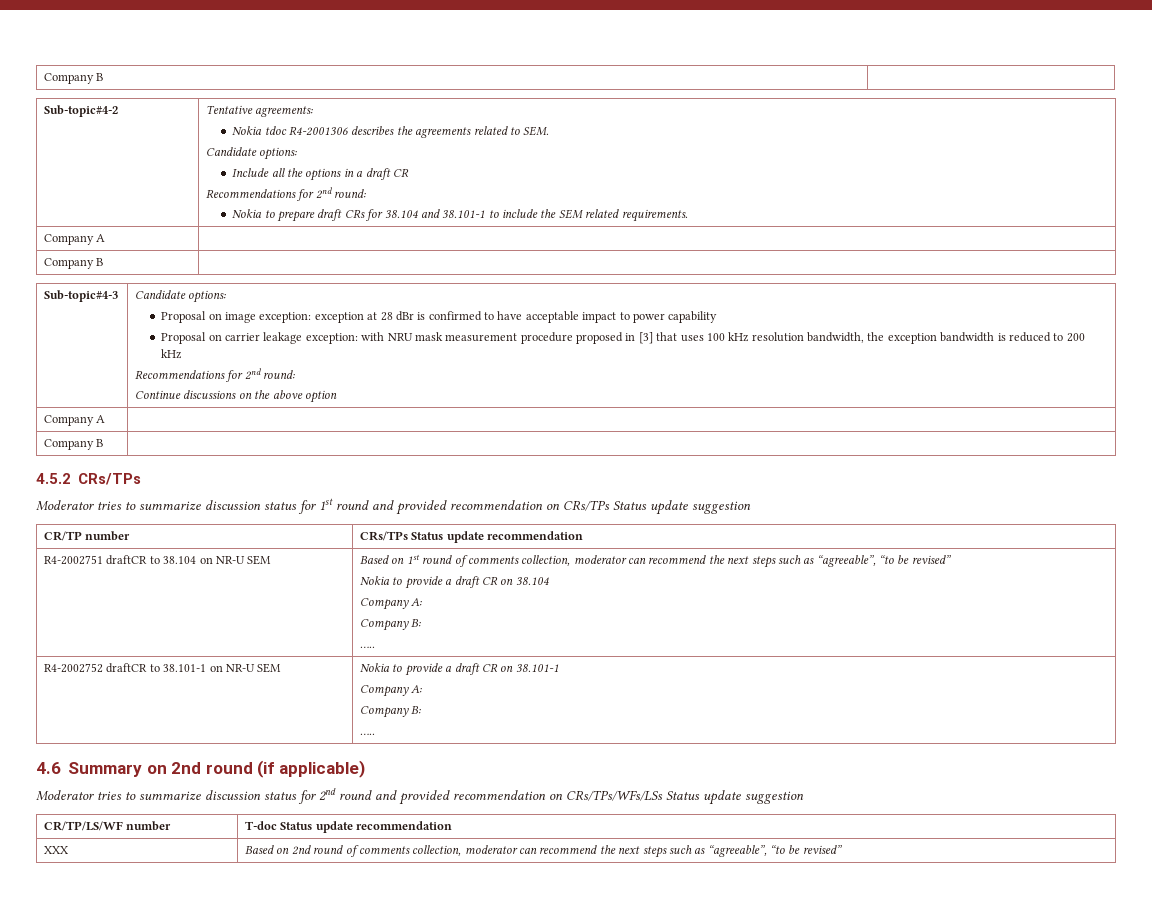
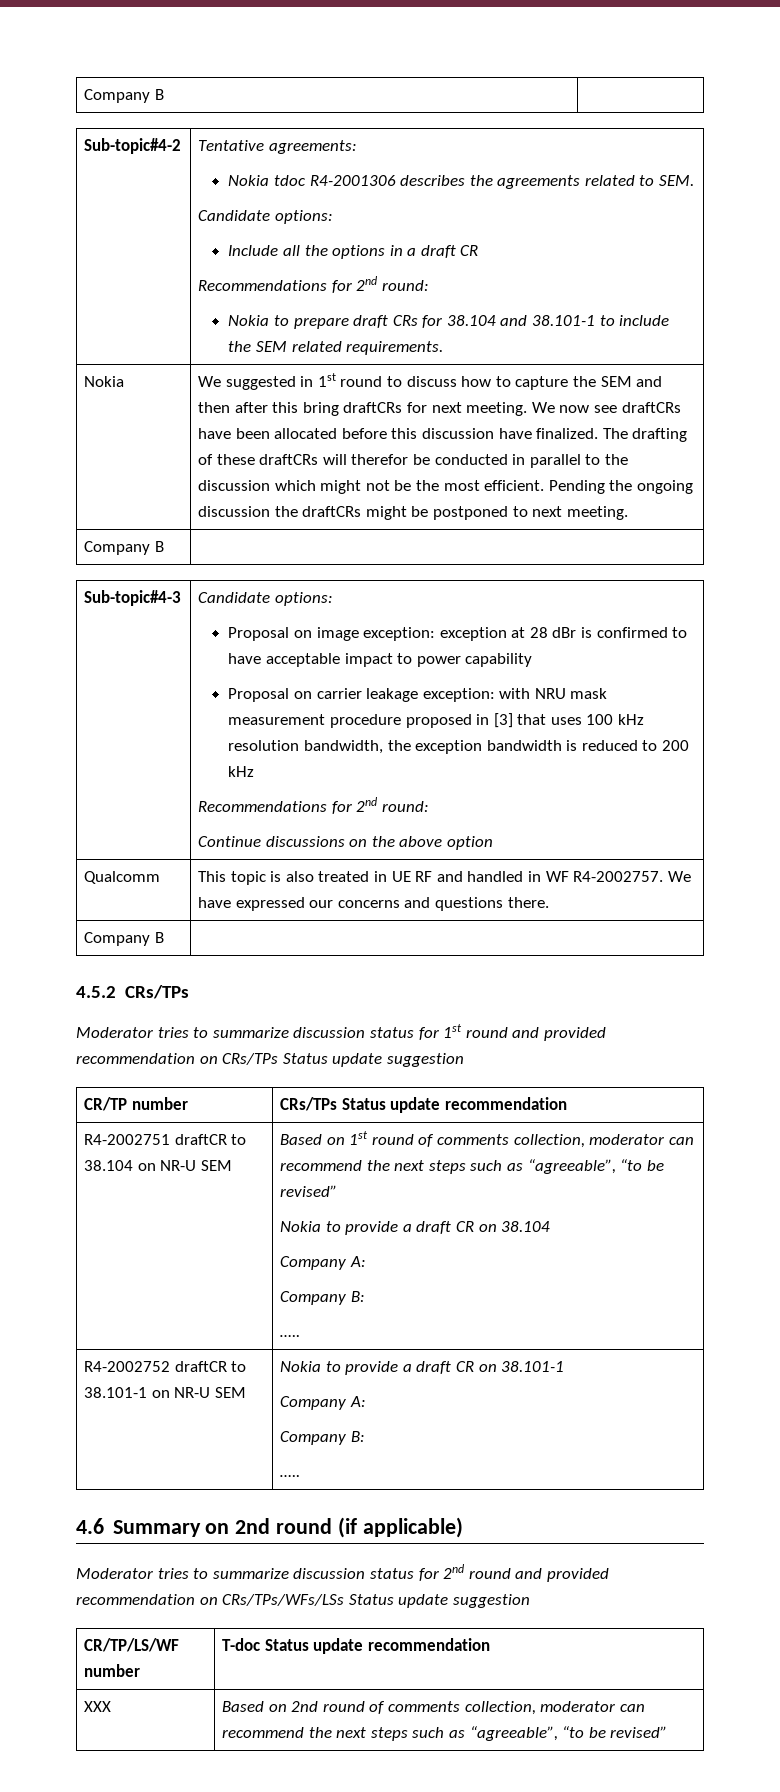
[44,234,106,245] Company A | -> [84,376,125,387] [198,373,663,390] [198,402,681,416] [198,428,688,442] [198,454,628,468] [198,480,693,494] [198,506,628,520] Nokia | We suggested in 1st round to discuss how to capture the SEM and then after this bring draftCRs for next meeting. We now see draftCRs have been allocated before this discussion have finalized. The drafting of these draftCRs will therefor be conducted in parallel to the discussion which might not be the most efficient. Pending the ongoing discussion the draftCRs might be postponed to next meeting.
[44,415,106,426] Company A | -> [84,871,161,884] [198,871,691,885] [198,897,549,911] Qualcomm | This topic is also treated in UE RF and handled in WF R4-2002757. We have expressed our concerns and questions there.

